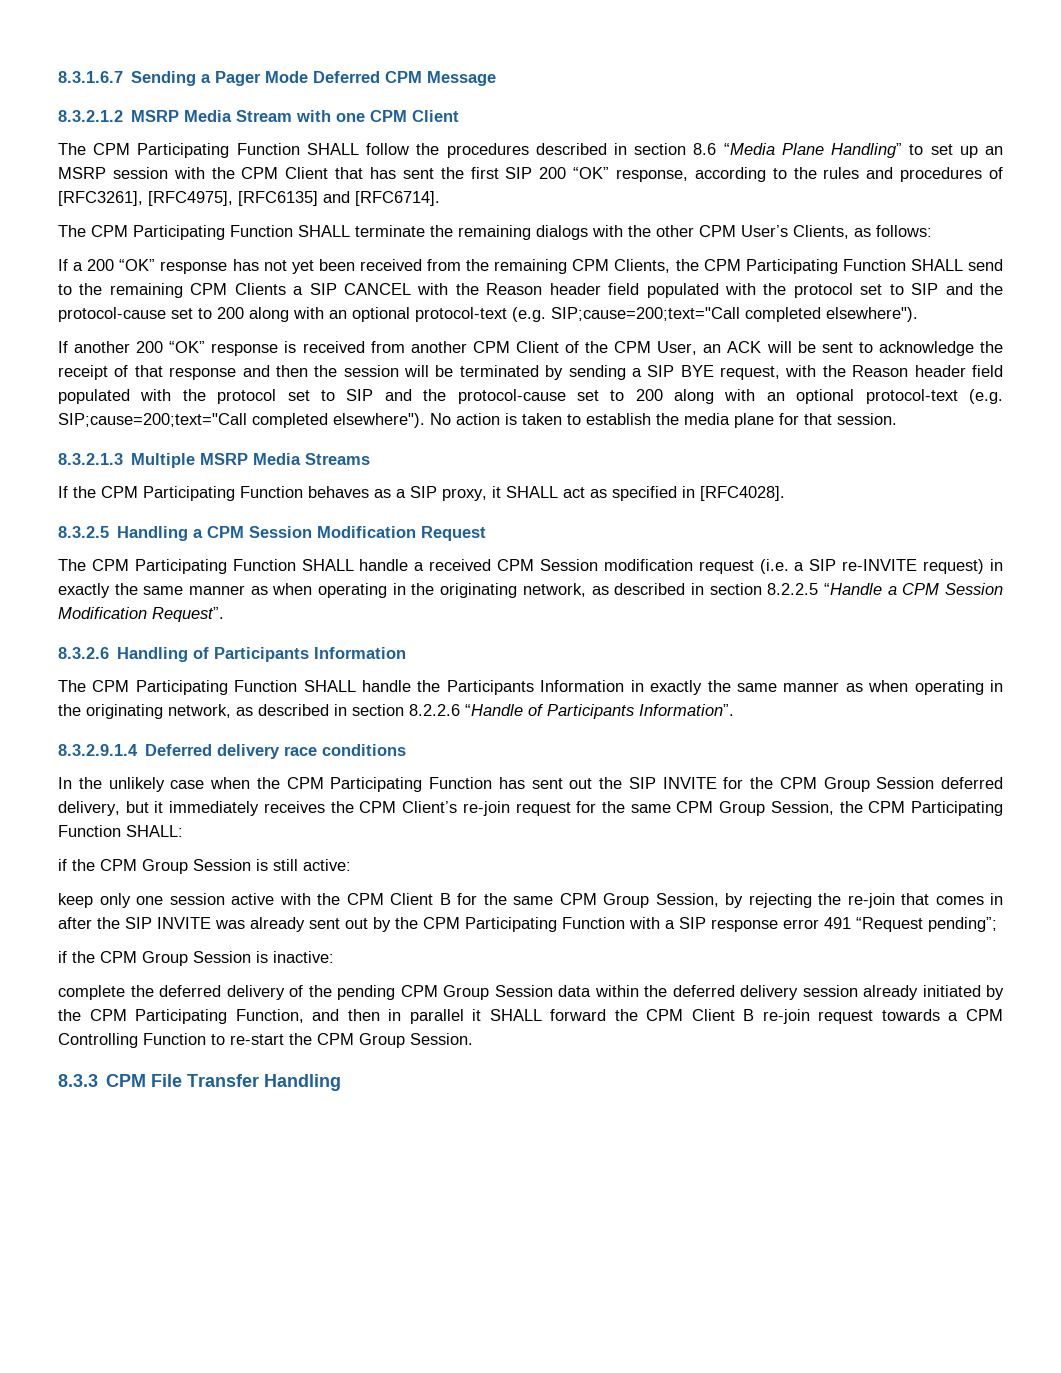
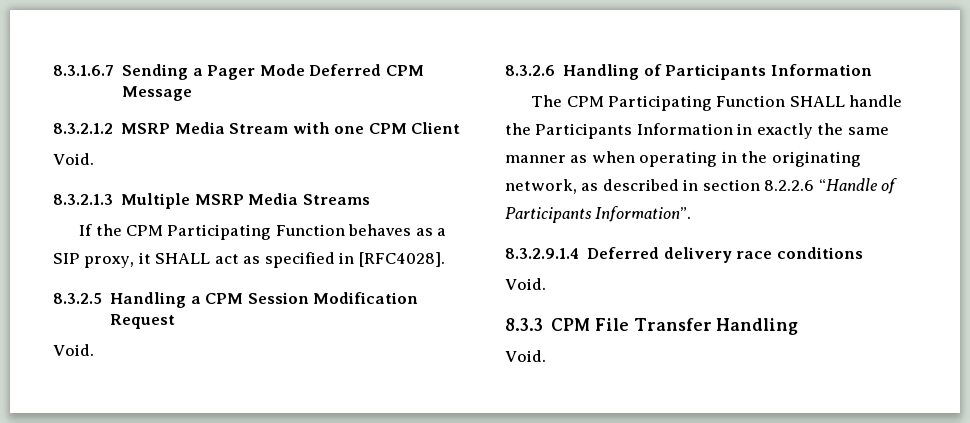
[58,143,1003,158] [58,167,1004,182] [58,191,440,206] [58,225,932,240] [58,259,1004,274] [58,283,1004,298] [58,307,918,322] [58,341,1004,356] [58,365,1004,380] [58,389,1004,404] [58,413,897,428] The CPM Participating Function SHALL follow the procedures described in section 8.6 “Media Plane Handling” to set up an MSRP session with the CPM Client that has sent the first SIP 200 “OK” response, according to the rules and procedures of [RFC3261], [RFC4975], [RFC6135] and [RFC6714]. // The CPM Participating Function SHALL terminate the remaining dialogs with the other CPM User’s Clients, as follows: // If a 200 “OK” response has not yet been received from the remaining CPM Clients, the CPM Participating Function SHALL send to the remaining CPM Clients a SIP CANCEL with the Reason header field populated with the protocol set to SIP and the protocol-cause set to 200 along with an optional protocol-text (e.g. SIP;cause=200;text="Call completed elsewhere"). // If another 200 “OK” response is received from another CPM Client of the CPM User, an ACK will be sent to acknowledge the receipt of that response and then the session will be terminated by sending a SIP BYE request, with the Reason header field populated with the protocol set to SIP and the protocol-cause set to 200 along with an optional protocol-text (e.g. SIP;cause=200;text="Call completed elsewhere"). No action is taken to establish the media plane for that session. -> [53,153,94,165] Void.
[58,559,1003,574] [58,583,1004,598] [58,607,224,622] The CPM Participating Function SHALL handle a received CPM Session modification request (i.e. a SIP re-INVITE request) in exactly the same manner as when operating in the originating network, as described in section 8.2.2.5 “Handle a CPM Session Modification Request”. -> [53,344,94,356] Void.
[58,777,1003,792] [58,801,1003,816] [58,825,183,837] [58,859,351,874] [58,893,1003,908] [58,917,997,932] [58,951,334,966] [58,985,1004,1000] [58,1009,1003,1024] [58,1033,473,1048] In the unlikely case when the CPM Participating Function has sent out the SIP INVITE for the CPM Group Session deferred delivery, but it immediately receives the CPM Client’s re-join request for the same CPM Group Session, the CPM Participating Function SHALL: // if the CPM Group Session is still active: // keep only one session active with the CPM Client B for the same CPM Group Session, by rejecting the re-join that comes in after the SIP INVITE was already sent out by the CPM Participating Function with a SIP response error 491 “Request pending”; // if the CPM Group Session is inactive: // complete the deferred delivery of the pending CPM Group Session data within the deferred delivery session already initiated by the CPM Participating Function, and then in parallel it SHALL forward the CPM Client B re-join request towards a CPM Controlling Function to re-start the CPM Group Session. -> [505,278,546,290] Void.
(342, 1082) none -> [505,350,546,362] // Void.

